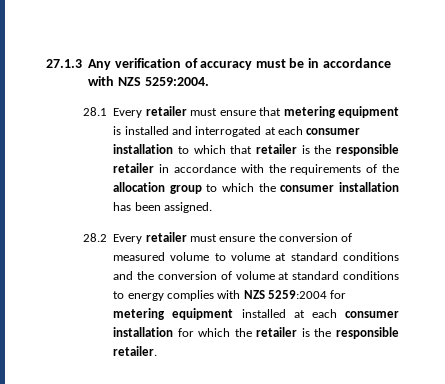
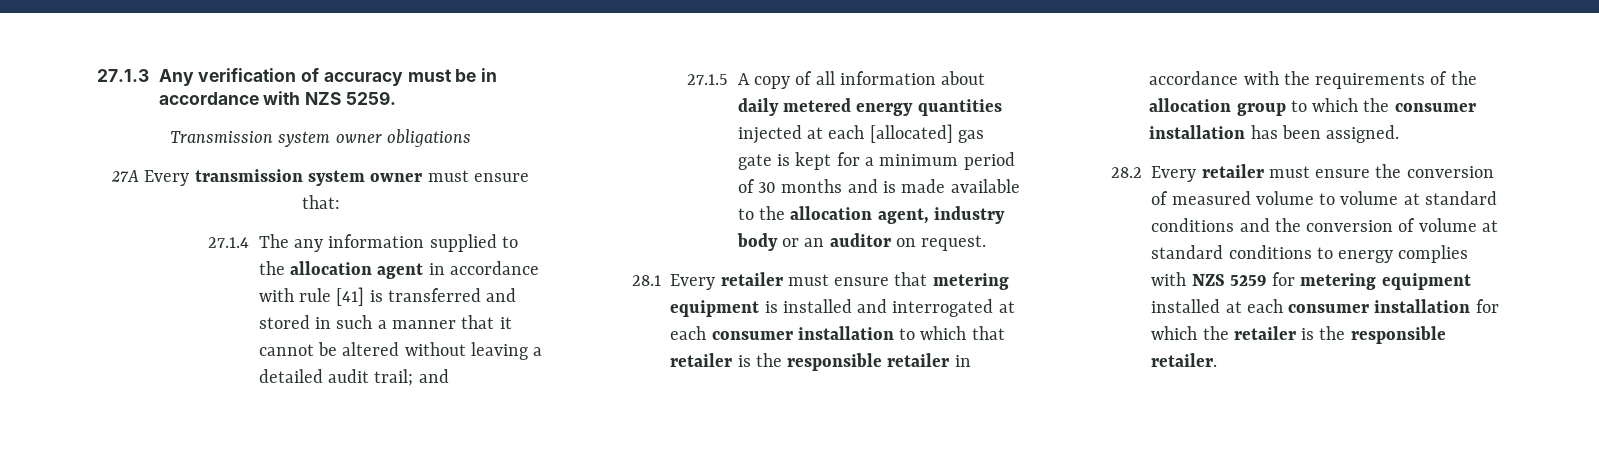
[144,77,209,86] 5259:2004. -> [345,91,396,105] [170,129,471,147] [111,169,529,186] [301,195,340,209] [208,234,519,252] [258,261,540,279] [258,287,517,306] [258,315,512,329] [258,342,543,360] [258,369,449,386] [687,71,986,89] [737,98,1002,116] [737,124,985,144] [737,152,1015,170] [737,179,1020,193] [737,206,1006,224] [736,233,987,251] 5259. // Transmission system owner obligations // 27A Every transmission system owner must ensure that: // 27.1.4 The any information supplied to the allocation agent in accordance with rule [41] is transferred and stored in such a manner that it cannot be altered without leaving a detailed audit trail; and // 27.1.5 A copy of all information about daily metered energy quantities injected at each [allocated] gas gate is kept for a minimum period of 30 months and is made available to the allocation agent, industry body or an auditor on request.
[268,290,328,299] 5259:2004 -> [1229,275,1267,286] 5259

